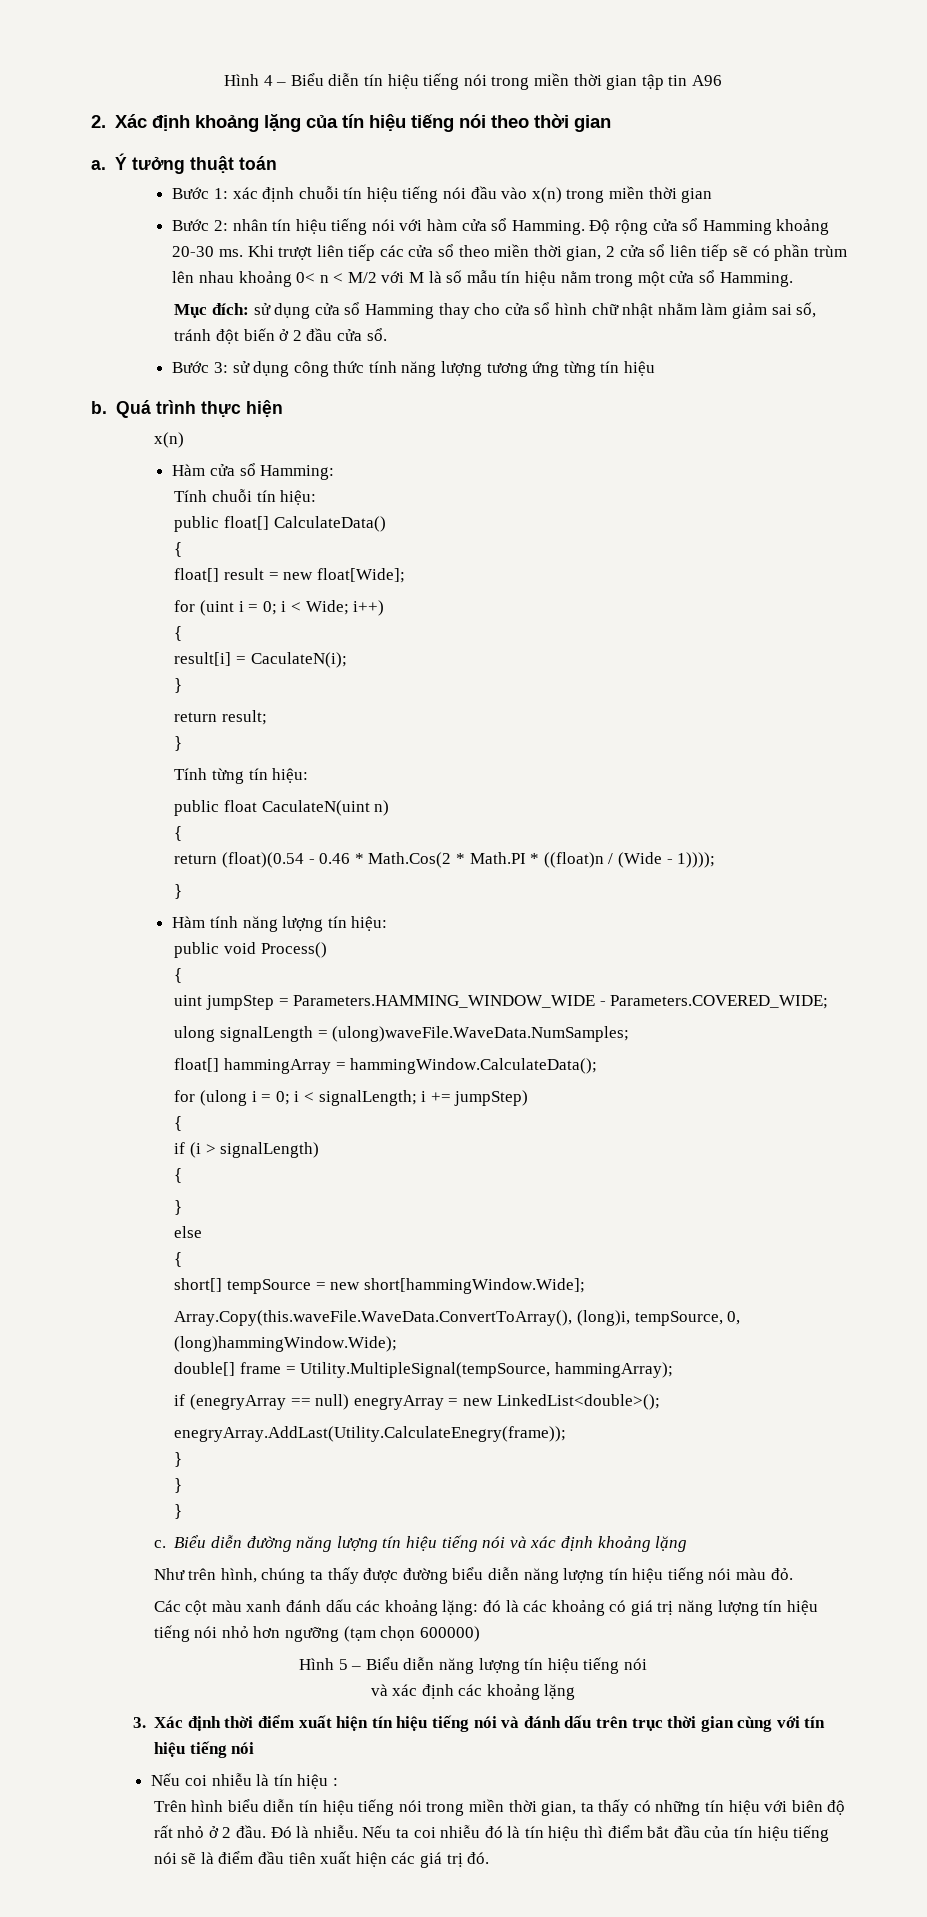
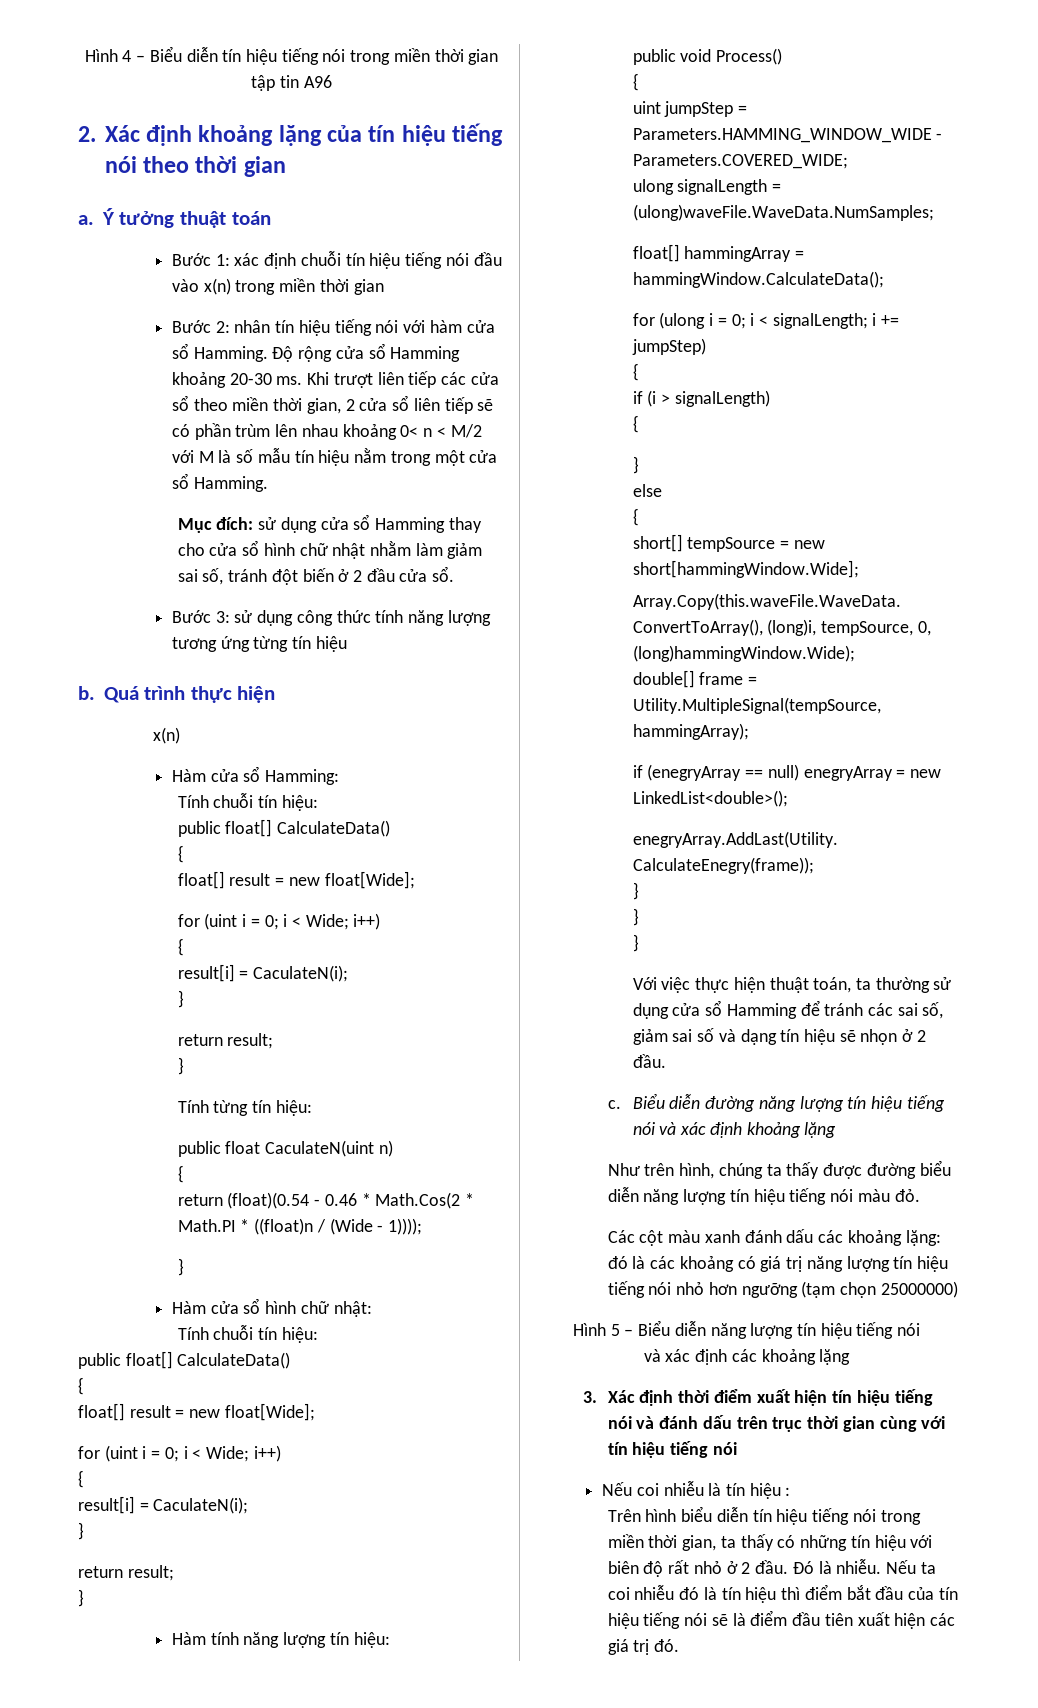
(183, 891) none -> [171,1298,372,1317] [177,1325,318,1343] [78,1351,291,1369] [78,1377,84,1395] [78,1403,315,1421] [78,1445,281,1462] [78,1470,84,1488] [78,1496,249,1514] [78,1522,84,1540] [78,1565,174,1581] [78,1589,84,1607] // Hàm cửa sổ hình chữ nhật: // Tính chuỗi tín hiệu: // public float[] CalculateData() // { // float[] result = new float[Wide]; // for (uint i = 0; i < Wide; i++) // { // result[i] = CaculateN(i); // } // return result; // }
(183, 1511) none -> [632,977,952,993] [632,1000,944,1019] [632,1028,926,1045] [632,1054,666,1068] // Với việc thực hiện thuật toán, ta thường sử dụng cửa sổ Hamming để tránh các sai số, giảm sai số và dạng tín hiệu sẽ nhọn ở 2 đầu.
[419,1626,480,1642] 600000) -> [880,1281,958,1298] 25000000)

